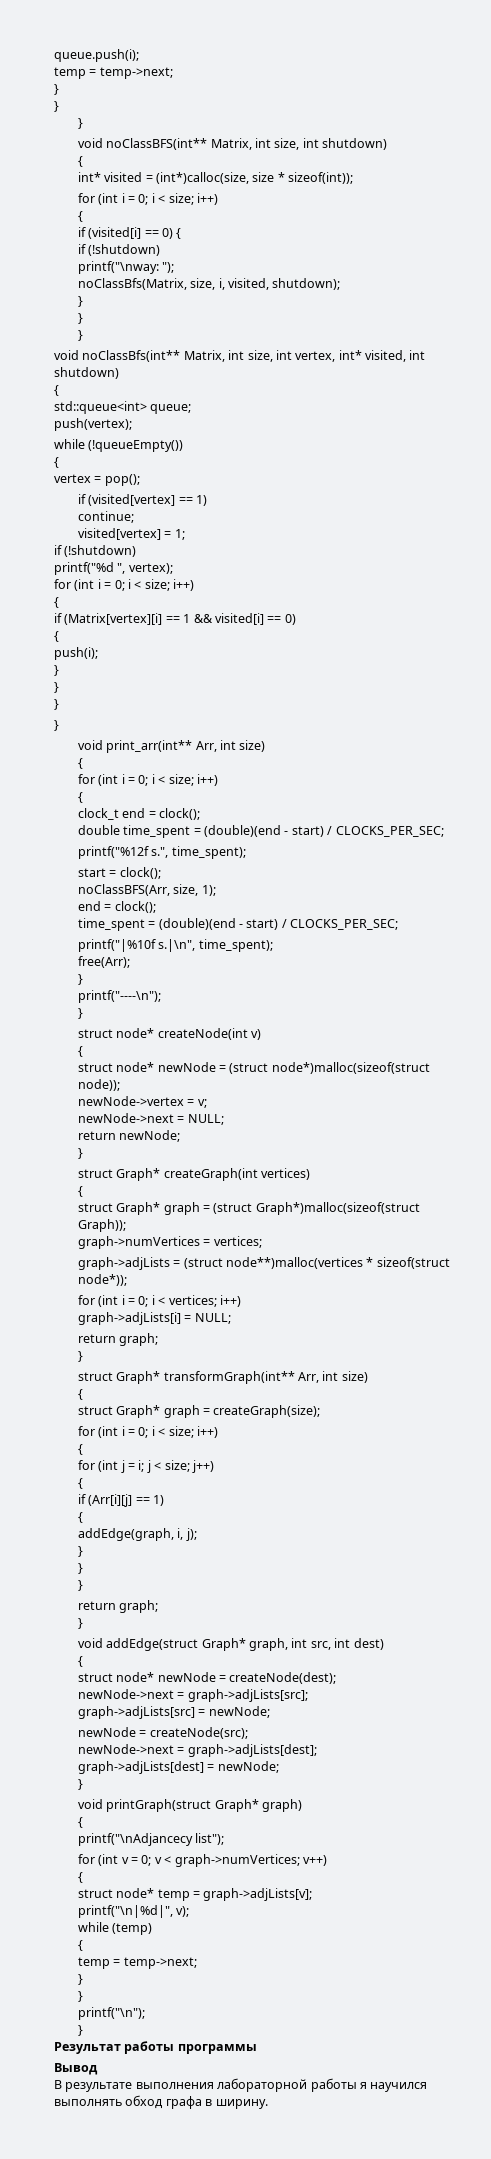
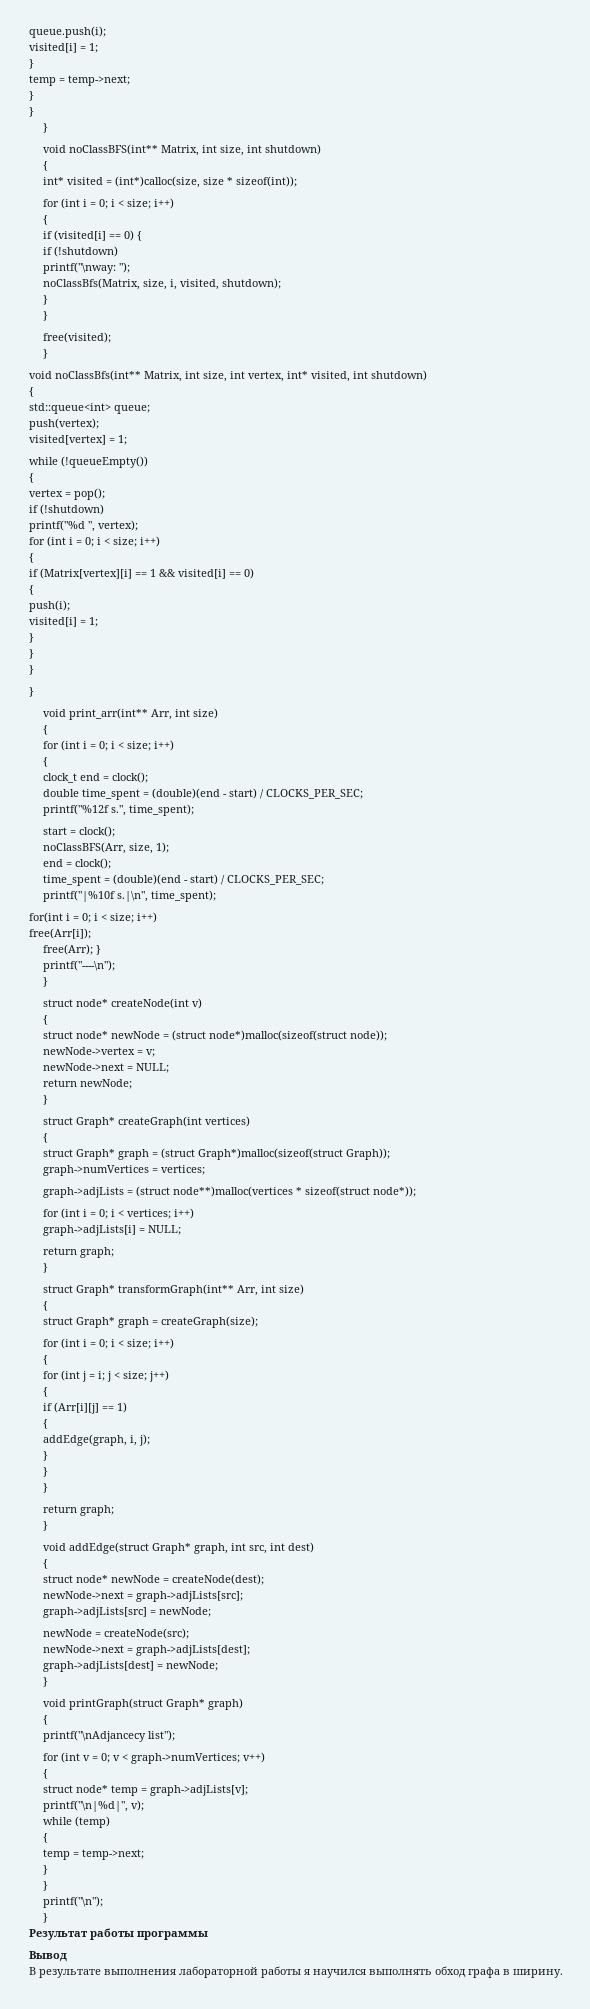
(139, 55) none -> [29,43,98,53] [29,59,34,69] // visited[i] = 1; // }
(83, 318) none -> [43,332,112,343] // free(visited);
(132, 424) none -> [29,435,127,445] // visited[vertex] = 1;
[77,494,208,506] [77,511,134,523] [77,528,185,540] // if (visited[vertex] == 1) // continue; // visited[vertex] = 1; -> (105, 494) none
(98, 653) none -> [29,617,98,627] // visited[i] = 1;
(273, 945) none -> [29,912,157,923] [29,928,91,939] // for(int i = 0; i < size; i++) // free(Arr[i]);
(130, 962) // -> (94, 949) none

